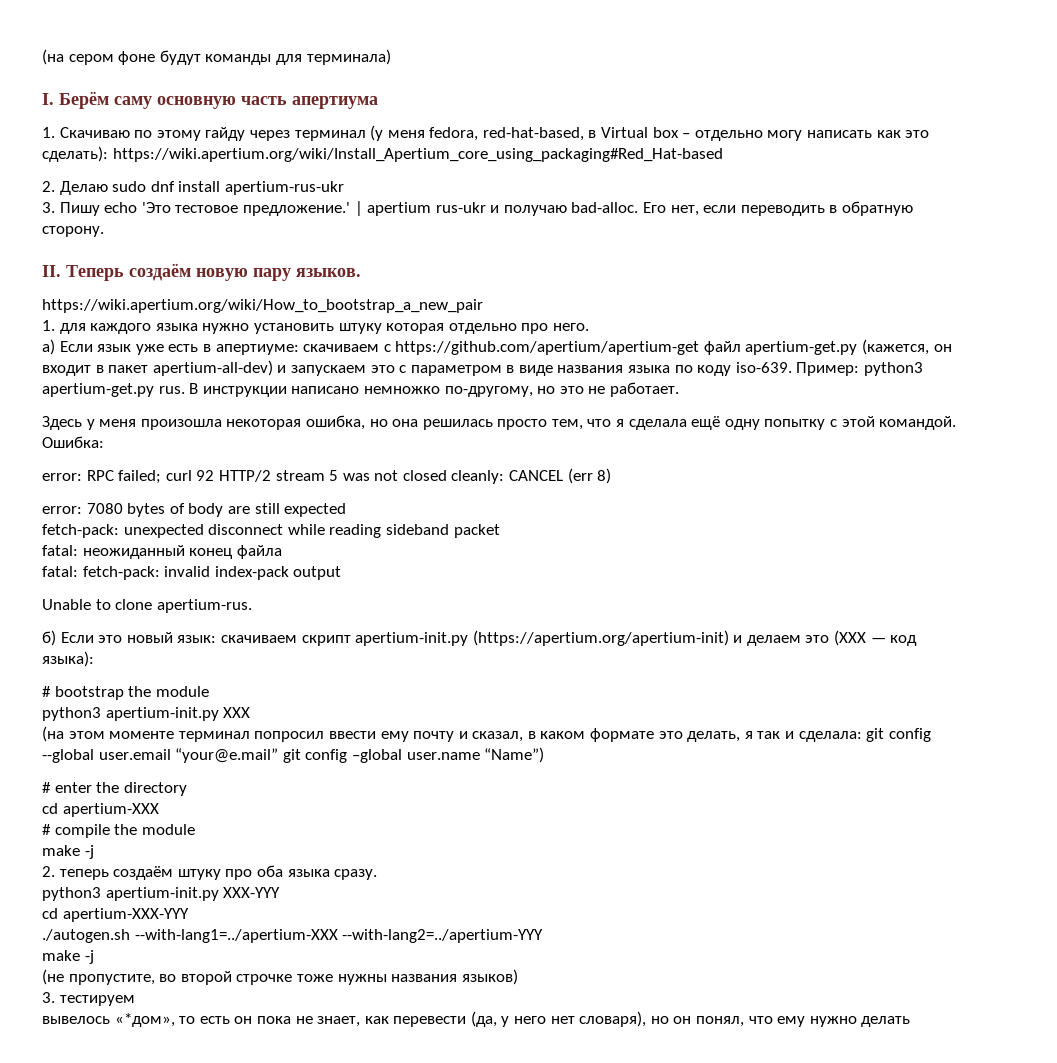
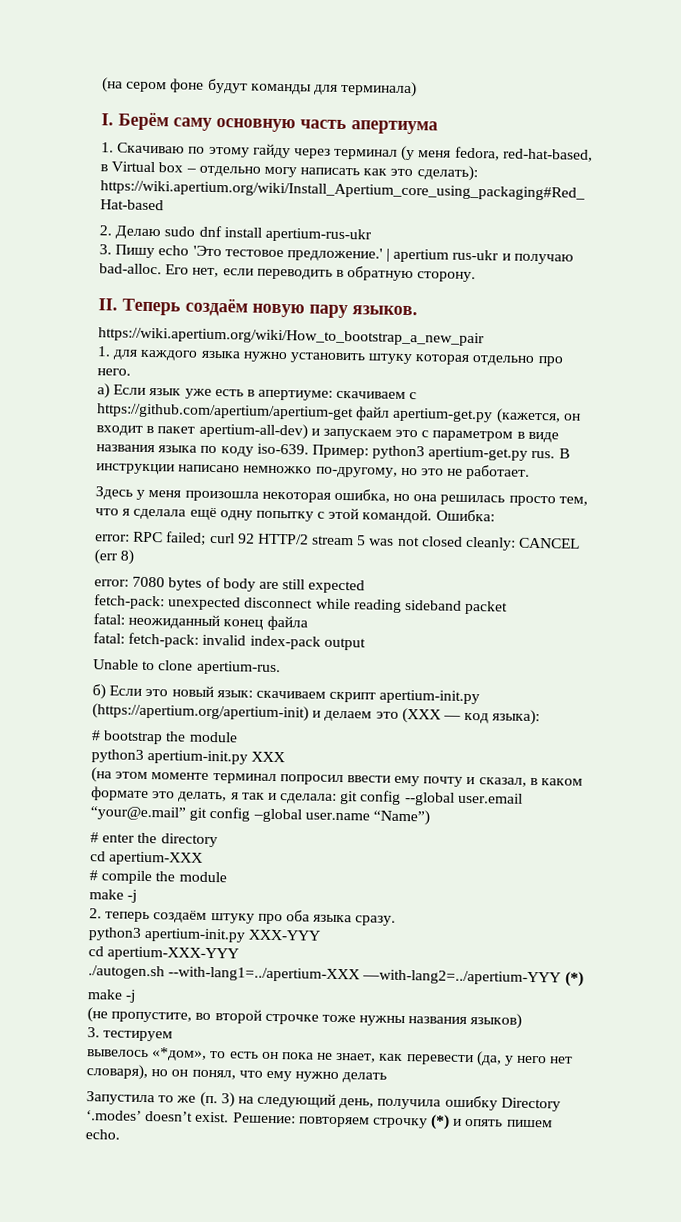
[342,929,544,943] --with-lang2=../apertium-YYY -> [362,969,584,987] —with-lang2=../apertium-YYY (*)
(911, 1021) none -> [86,1091,561,1112] [86,1110,553,1130] [85,1129,120,1140] // Запустила то же (п. 3) на следующий день, получила ошибку Directory ‘.modes’ doesn’t exist. Решение: повторяем строчку (*) и опять пишем echo.

